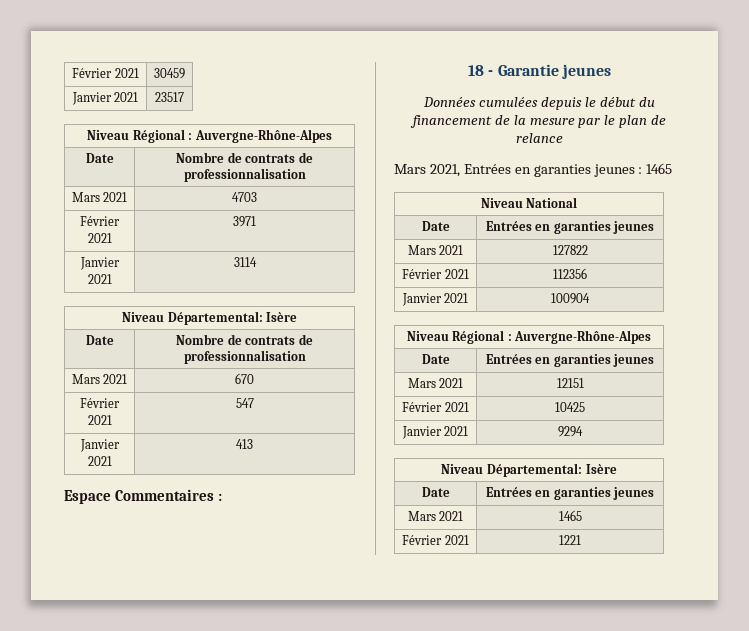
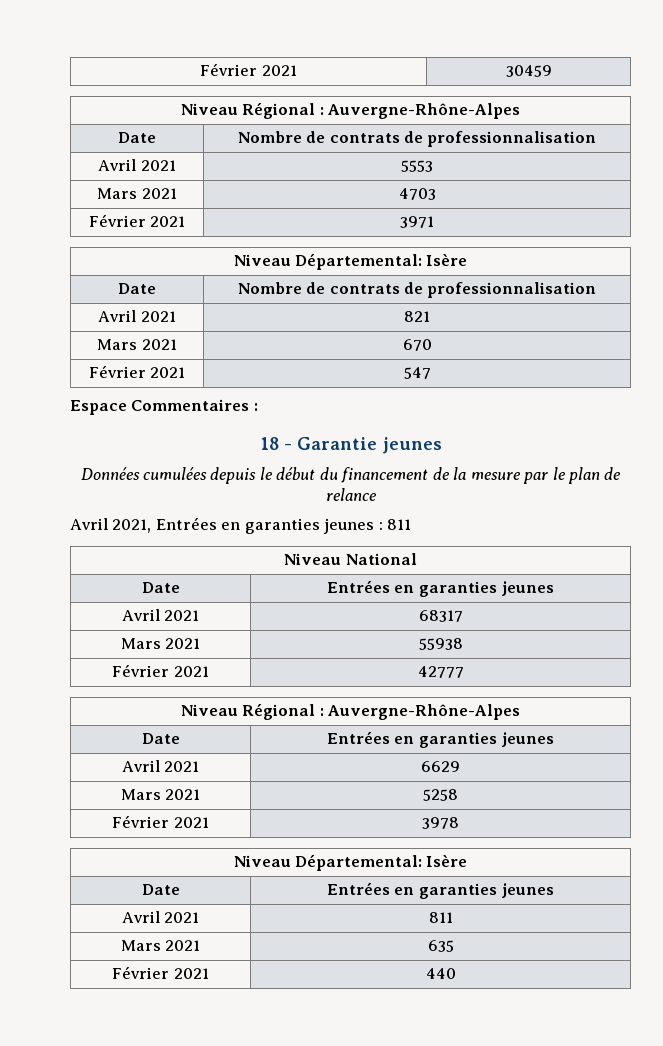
[71,92,139,105] [155,92,184,102] // Janvier 2021 | 23517 -> (552, 71) none
(306, 175) none -> [98,159,176,171] [400,160,433,172] // Avril 2021 | 5553
[79,257,120,270] [87,274,112,284] [233,257,257,267] // Janvier 2021 | 3114 -> (434, 222) none
(306, 357) none -> [98,310,176,322] [403,311,430,322] // Avril 2021 | 821
[79,439,120,452] [87,456,112,466] [236,439,253,449] // Janvier 2021 | 413 -> (431, 373) none
[394,164,426,174] Mars -> [70,518,108,530] Avril
[646,163,673,174] 1465 -> [387,519,412,530] 811
[407,245,464,255] [552,245,588,255] [402,269,469,279] [553,268,587,279] [401,293,469,306] [551,293,590,304] // Mars 2021 | 127822 // Février 2021 | 112356 // Janvier 2021 | 100904 -> [121,609,200,621] [418,610,463,622] [120,638,201,649] [418,638,463,650] [112,664,209,677] [417,666,464,678] // Avril 2021 | 68317 // Mars 2021 | 55938 // Février 2021 | 42777
[407,378,464,388] [556,378,584,388] [402,402,469,412] [555,402,585,412] [401,426,469,439] [558,426,583,437] // Mars 2021 | 12151 // Février 2021 | 10425 // Janvier 2021 | 9294 -> [121,760,200,772] [420,761,460,772] [120,789,201,800] [422,789,458,801] [112,815,209,828] [421,817,459,829] // Avril 2021 | 6629 // Mars 2021 | 5258 // Février 2021 | 3978
[407,511,464,521] [558,510,582,521] [402,535,469,545] [559,535,581,545] // Mars 2021 | 1465 // Février 2021 | 1221 -> [121,911,200,923] [428,912,453,923] [120,940,201,951] [427,940,454,952] [112,966,209,979] [425,968,456,979] // Avril 2021 | 811 // Mars 2021 | 635 // Février 2021 | 440

